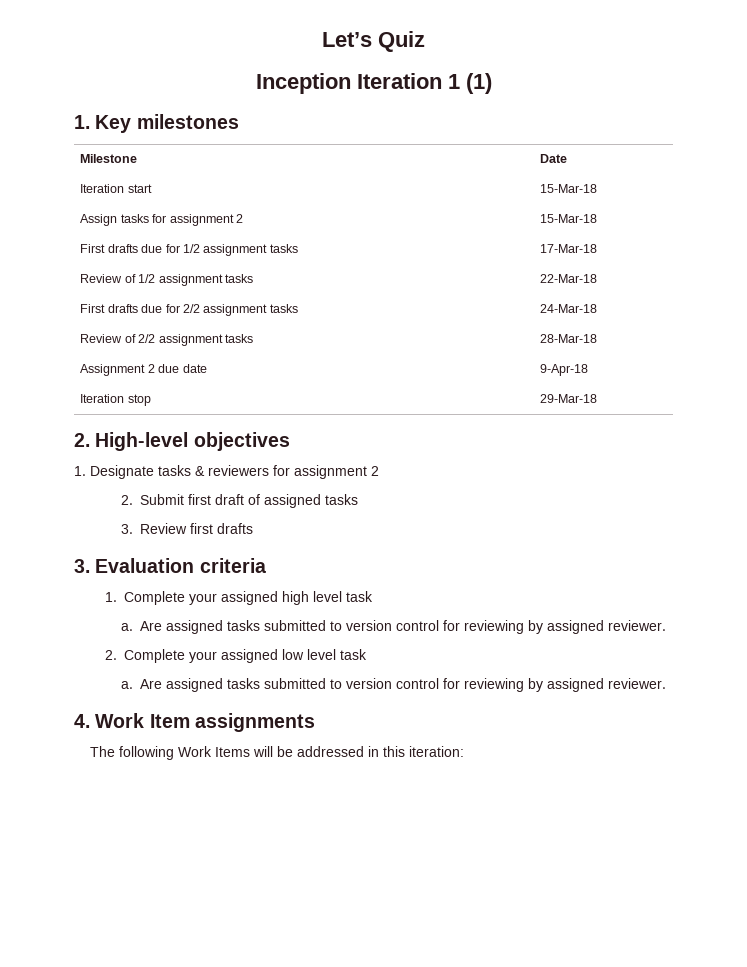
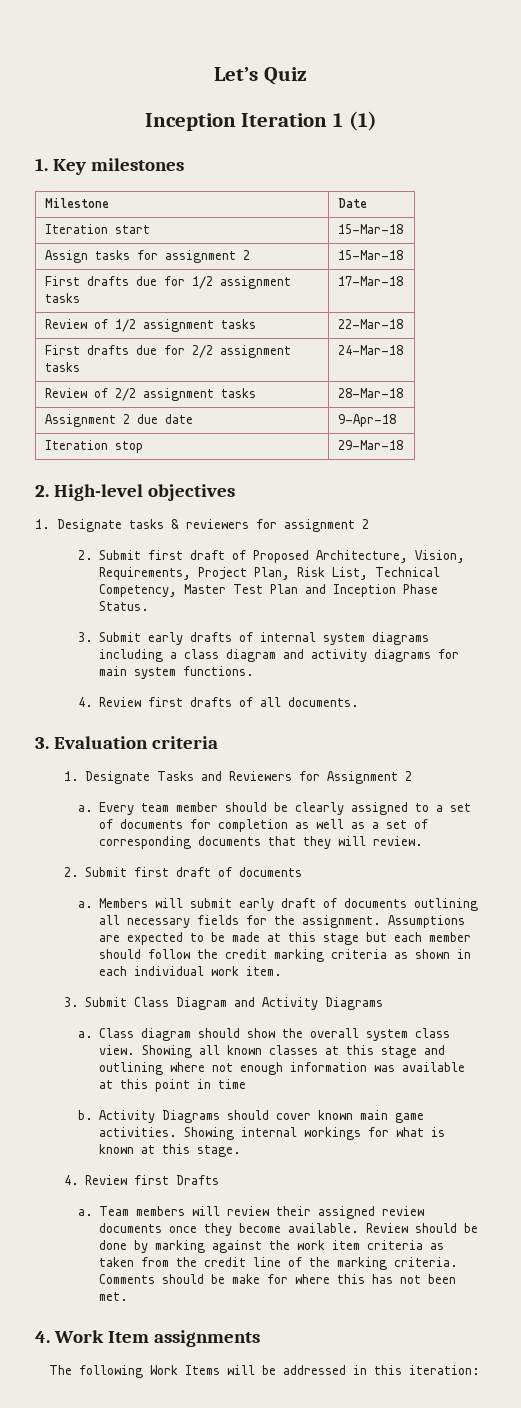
[264,494,359,508] [121,524,134,534] assigned tasks // 3. -> [253,550,466,563] [99,567,441,580] [99,584,439,597] [99,601,150,611] [77,632,430,645] [99,649,460,662] [99,666,255,679] [77,697,93,707] Proposed Architecture, Vision, Requirements, Project Plan, Risk List, Technical Competency, Master Test Plan and Inception Phase Status. // 3. Submit early drafts of internal system diagrams including a class diagram and activity diagrams for main system functions. // 4.
(254, 528) none -> [239,697,360,707] of all documents.
[124,591,374,605] [121,620,667,634] [105,649,368,663] [121,678,667,692] Complete your assigned high level task // a. Are assigned tasks submitted to version control for reviewing by assigned reviewer. // 2. Complete your assigned low level task // a. Are assigned tasks submitted to version control for reviewing by assigned reviewer. -> [85,771,413,784] [77,802,472,815] [99,819,429,832] [99,836,424,849] [63,867,303,877] [77,898,479,911] [99,915,466,928] [99,932,472,945] [99,949,472,962] [99,966,283,976] [63,997,384,1010] [77,1028,451,1041] [99,1045,446,1058] [99,1062,466,1075] [99,1079,247,1092] [77,1110,425,1123] [99,1127,446,1140] [99,1144,242,1157] [63,1175,220,1185] [77,1206,425,1219] [99,1223,479,1236] [99,1240,445,1253] [99,1257,459,1270] [99,1274,457,1284] [99,1292,129,1301] Designate Tasks and Reviewers for Assignment 2 // a. Every team member should be clearly assigned to a set of documents for completion as well as a set of corresponding documents that they will review. // 2. Submit first draft of documents // a. Members will submit early draft of documents outlining all necessary fields for the assignment. Assumptions are expected to be made at this stage but each member should follow the credit marking criteria as shown in each individual work item. // 3. Submit Class Diagram and Activity Diagrams // a. Class diagram should show the overall system class view. Showing all known classes at this stage and outlining where not enough information was available at this point in time // b. Activity Diagrams should cover known main game activities. Showing internal workings for what is known at this stage. // 4. Review first Drafts // a. Team members will review their assigned review documents once they become available. Review should be done by marking against the work item criteria as taken from the credit line of the marking criteria. Comments should be make for where this has not been met.

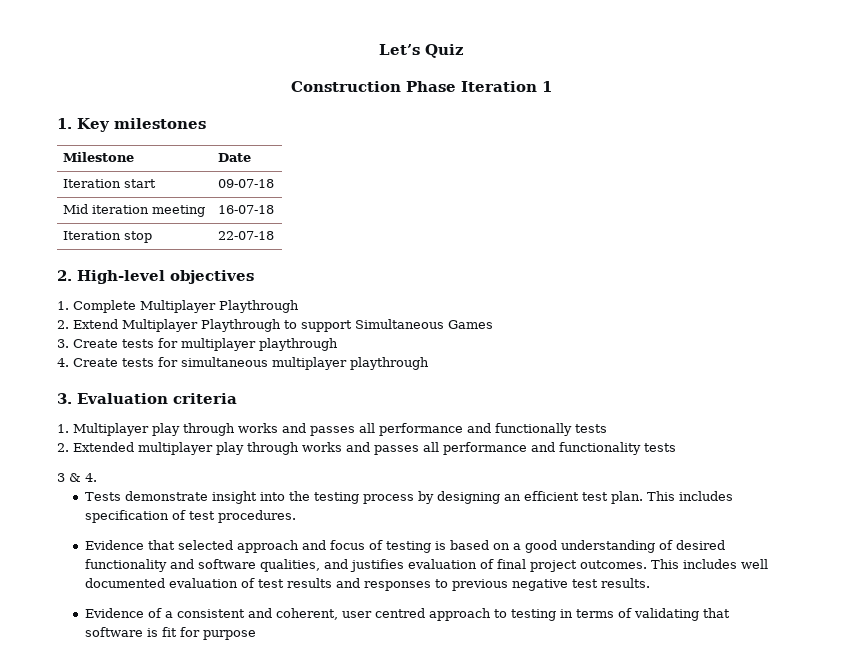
[144,113,236,131] Inception -> [290,81,456,92] Construction Phase
[348,111,377,131] (1) -> (552, 86) none
[337,224,403,234] [44,250,250,263] [337,250,403,260] [44,276,291,289] [44,293,80,303] [337,276,403,286] [44,319,256,332] [337,319,403,329] [44,345,291,358] [44,362,80,372] [337,345,403,355] [44,388,256,401] [337,388,403,398] [44,414,193,427] [337,414,396,427] 15-Mar-18 // Assign tasks for assignment 2 | 15-Mar-18 // First drafts due for 1/2 assignment tasks | 17-Mar-18 // Review of 1/2 assignment tasks | 22-Mar-18 // First drafts due for 2/2 assignment tasks | 24-Mar-18 // Review of 2/2 assignment tasks | 28-Mar-18 // Assignment 2 due date | 9-Apr-18 -> [217,179,274,188] [62,204,205,217] [217,205,274,214] 09-07-18 // Mid iteration meeting | 16-07-18
[337,440,403,450] 29-Mar-18 -> [217,231,274,240] 22-07-18
[57,519,369,532] [77,550,466,563] [99,567,441,580] [99,584,439,597] [99,601,150,611] [77,632,430,645] [99,649,460,662] [99,666,255,679] [77,697,360,707] [35,736,218,749] [63,771,413,784] [77,802,472,815] [99,819,429,832] [99,836,424,849] [63,867,303,877] [77,898,479,911] [99,915,466,928] [99,932,472,945] [99,949,472,962] [99,966,283,976] [63,997,384,1010] [77,1028,451,1041] [99,1045,446,1058] [99,1062,466,1075] [99,1079,247,1092] [77,1110,425,1123] [99,1127,446,1140] [99,1144,242,1157] [63,1175,220,1185] [77,1206,425,1219] [99,1223,479,1236] [99,1240,445,1253] [99,1257,459,1270] [99,1274,457,1284] [99,1292,129,1301] [35,1330,260,1347] [49,1365,481,1378] Designate tasks & reviewers for assignment 2 // 2. Submit first draft of Proposed Architecture, Vision, Requirements, Project Plan, Risk List, Technical Competency, Master Test Plan and Inception Phase Status. // 3. Submit early drafts of internal system diagrams including a class diagram and activity diagrams for main system functions. // 4. Review first drafts of all documents. // 3. Evaluation criteria // 1. Designate Tasks and Reviewers for Assignment 2 // a. Every team member should be clearly assigned to a set of documents for completion as well as a set of corresponding documents that they will review. // 2. Submit first draft of documents // a. Members will submit early draft of documents outlining all necessary fields for the assignment. Assumptions are expected to be made at this stage but each member should follow the credit marking criteria as shown in each individual work item. // 3. Submit Class Diagram and Activity Diagrams // a. Class diagram should show the overall system class view. Showing all known classes at this stage and outlining where not enough information was available at this point in time // b. Activity Diagrams should cover known main game activities. Showing internal workings for what is known at this stage. // 4. Review first Drafts // a. Team members will review their assigned review documents once they become available. Review should be done by marking against the work item criteria as taken from the credit line of the marking criteria. Comments should be make for where this has not been met. // 4. Work Item assignments // The following Work Items will be addressed in this iteration: -> [73,300,299,313] [57,319,493,332] [57,338,338,351] [57,357,429,370] [57,393,237,404] [57,423,607,436] [57,442,676,455] [57,473,97,482] [84,491,733,504] [84,510,296,523] [84,540,725,553] [84,559,768,572] [84,578,650,591] [84,608,730,621] [84,627,256,640] Complete Multiplayer Playthrough // 2. Extend Multiplayer Playthrough to support Simultaneous Games // 3. Create tests for multiplayer playthrough // 4. Create tests for simultaneous multiplayer playthrough // 3. Evaluation criteria // 1. Multiplayer play through works and passes all performance and functionally tests // 2. Extended multiplayer play through works and passes all performance and functionality tests // 3 & 4. // Tests demonstrate insight into the testing process by designing an efficient test plan. This includes specification of test procedures. // Evidence that selected approach and focus of testing is based on a good understanding of desired functionality and software qualities, and justifies evaluation of final project outcomes. This includes well documented evaluation of test results and responses to previous negative test results. // Evidence of a consistent and coherent, user centred approach to testing in terms of validating that software is fit for purpose

